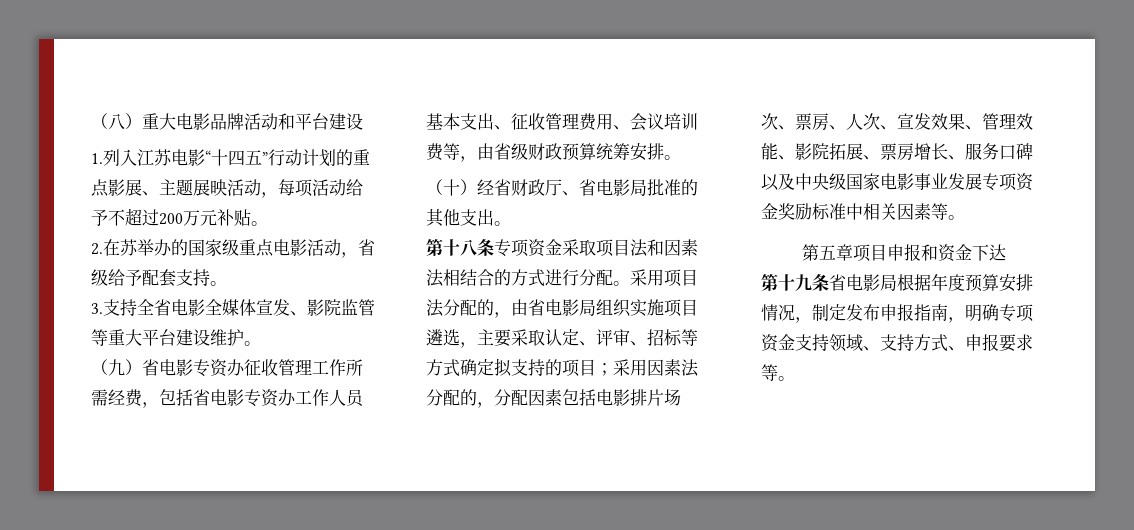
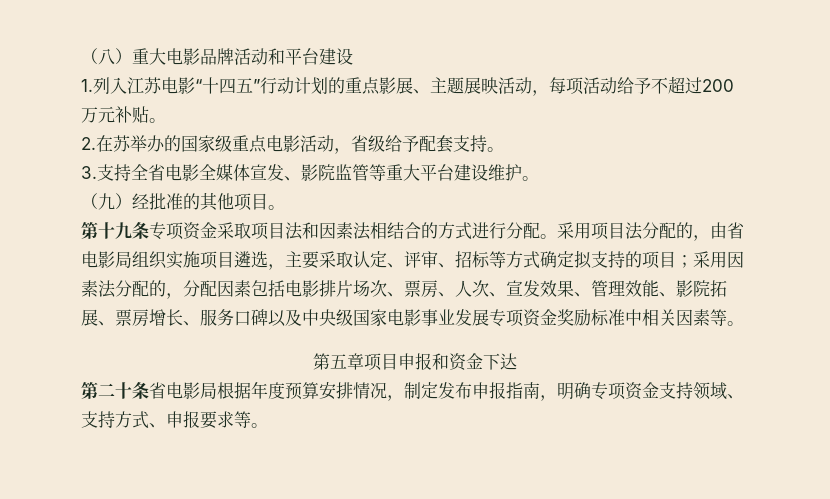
[142,359,363,377] [91,389,365,408] [426,113,698,131] [426,143,681,162] [426,179,647,196] 省电影专资办征收管理工作所需经费，包括省电影专资办工作人员基本支出、征收管理费用、会议培训费等，由省级财政预算统筹安排。 // （十）经省财政厅、省电影局 -> [132,193,149,209] 经
[460,209,494,226] 支出 -> [234,193,268,211] 项目
[460,239,477,256] 八 -> [115,222,132,239] 九
[778,274,812,291] 十九 -> [98,382,132,399] 二十

